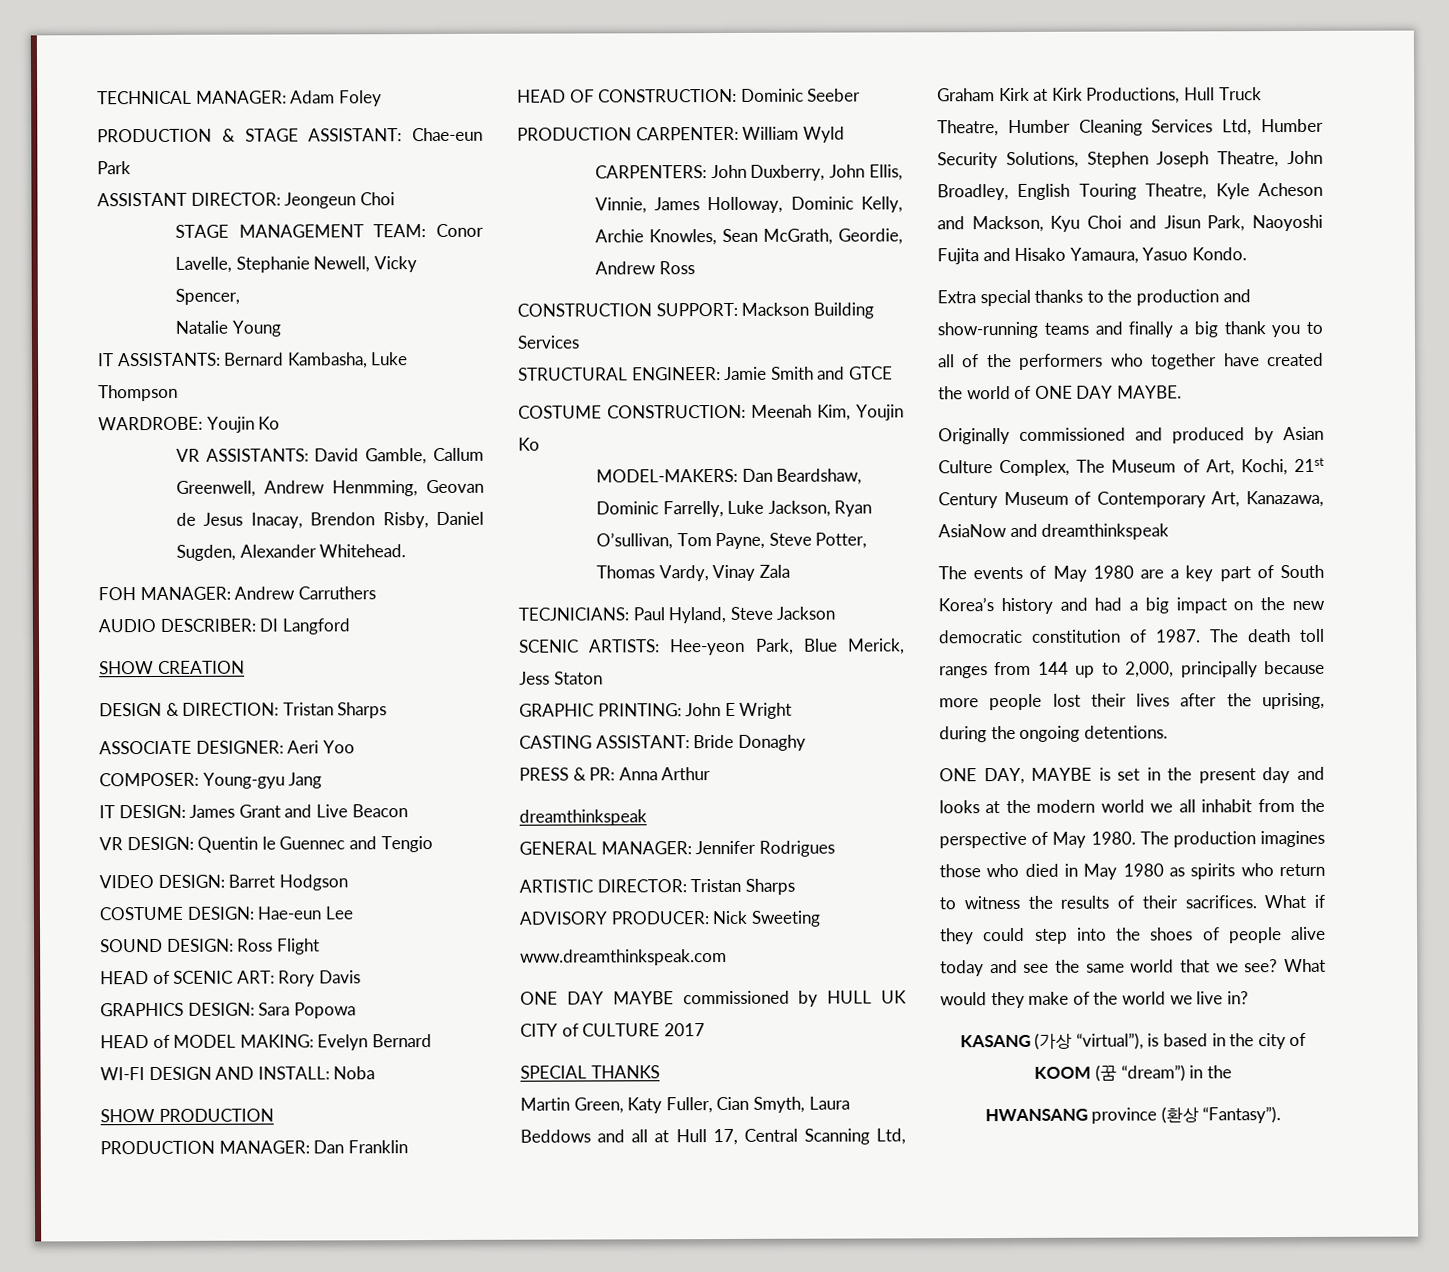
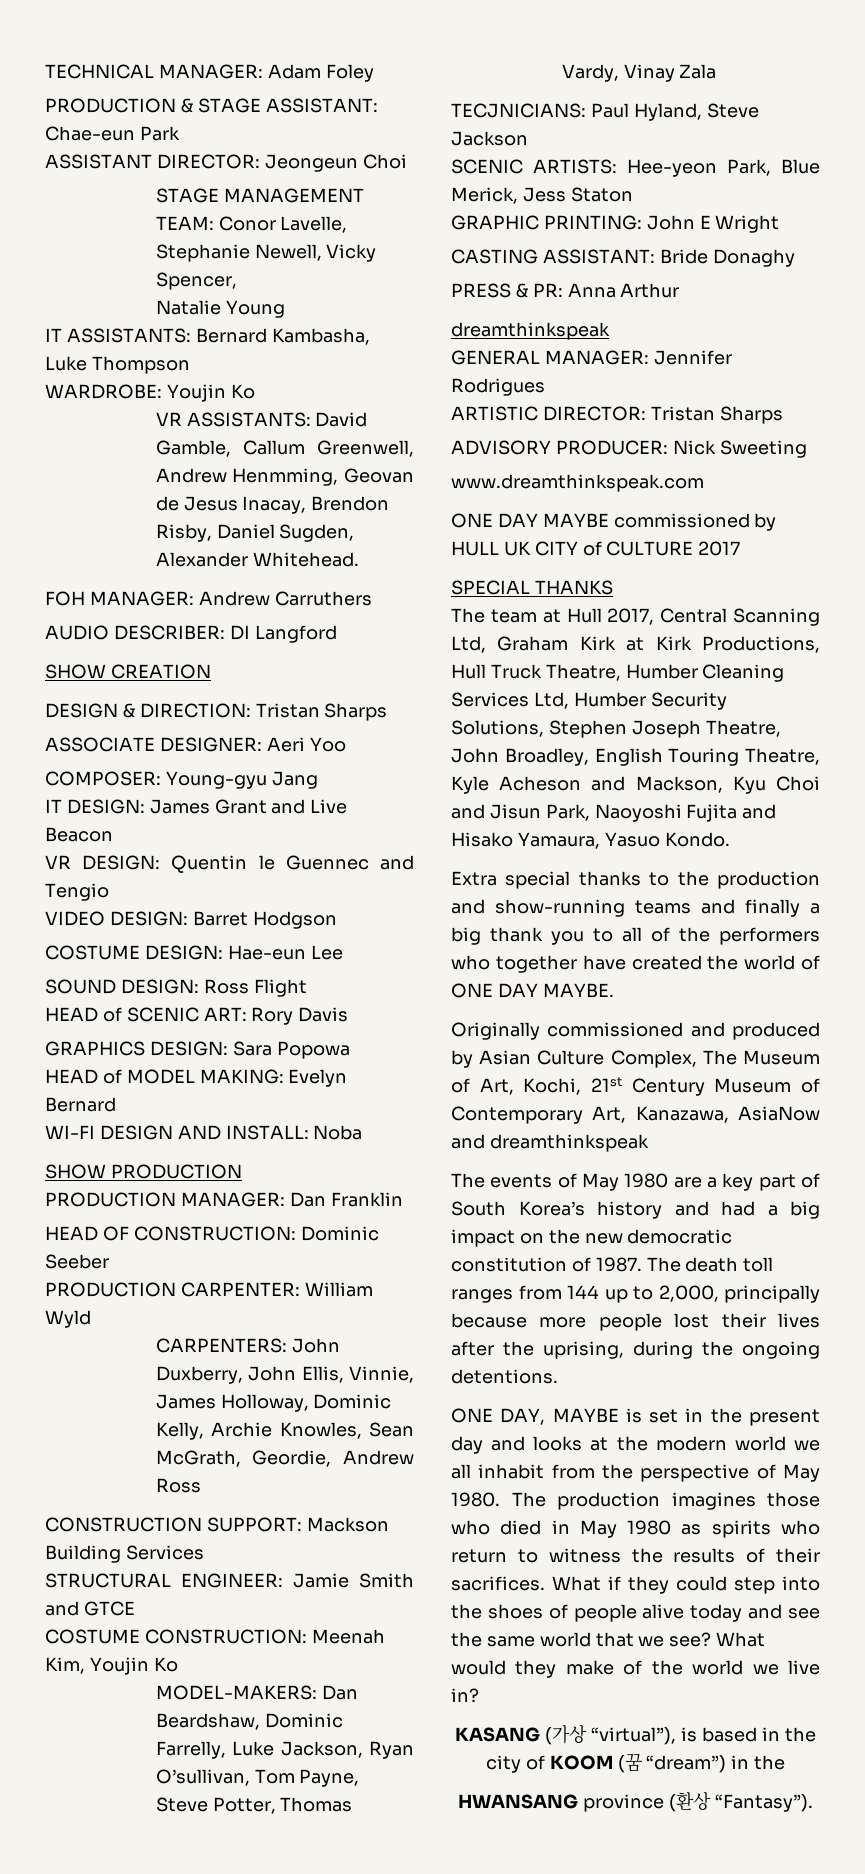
[520,1096,850,1114] [520,1129,649,1143] Martin Green, Katy Fuller, Cian Smyth, Laura Beddows and all -> [451,608,537,623] The team
[712,1128,738,1146] 17, -> [607,608,655,625] 2017,

